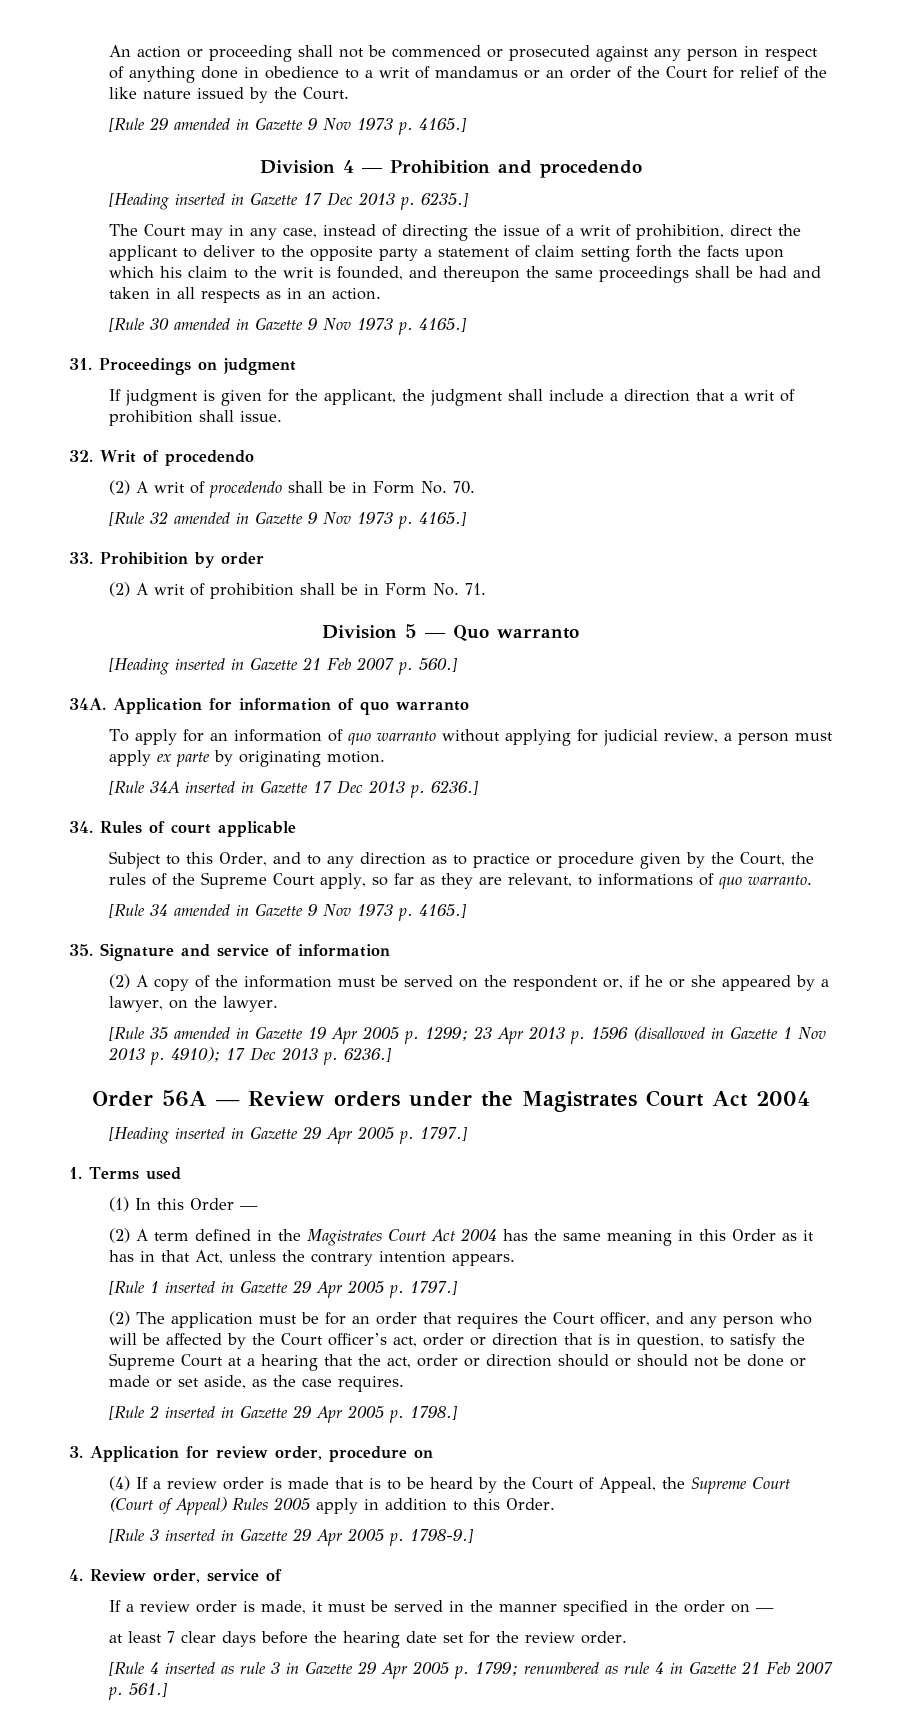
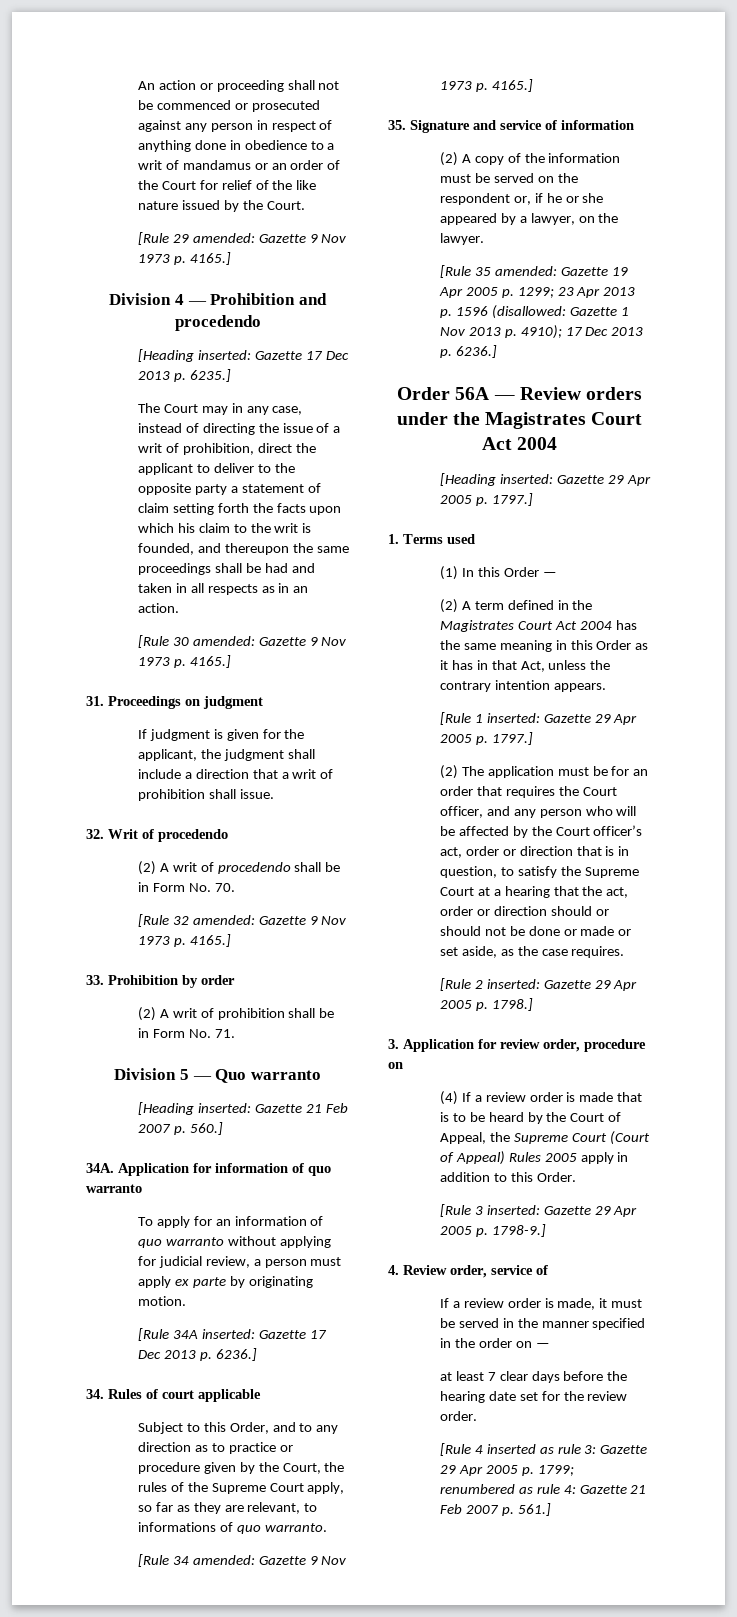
[173,118,249,130] amended in -> [192,233,255,243] amended:
[174,193,244,205] inserted in -> [197,350,251,360] inserted:
[173,318,249,330] amended in -> [192,636,255,646] amended:
[173,512,249,524] amended in -> [192,915,255,925] amended:
[174,658,244,670] inserted in -> [197,1103,251,1113] inserted:
[184,781,254,793] inserted in -> [201,1329,255,1339] inserted:
[173,904,249,916] amended in -> [192,1555,255,1565] amended:
[173,1027,249,1039] amended in -> [494,266,557,276] amended:
[632,1026,724,1041] (disallowed in -> [491,305,566,319] (disallowed:
[174,1127,244,1139] inserted in -> [499,474,553,484] inserted:
[164,1281,234,1293] inserted in -> [486,713,540,723] inserted:
[164,1406,234,1418] inserted in -> [486,979,540,989] inserted:
[164,1529,234,1541] inserted in -> [486,1205,540,1215] inserted:
[270,1662,299,1674] 3 in -> [584,1445,597,1454] 3:
[654,1662,683,1674] 4 in -> [563,1485,576,1494] 4:

